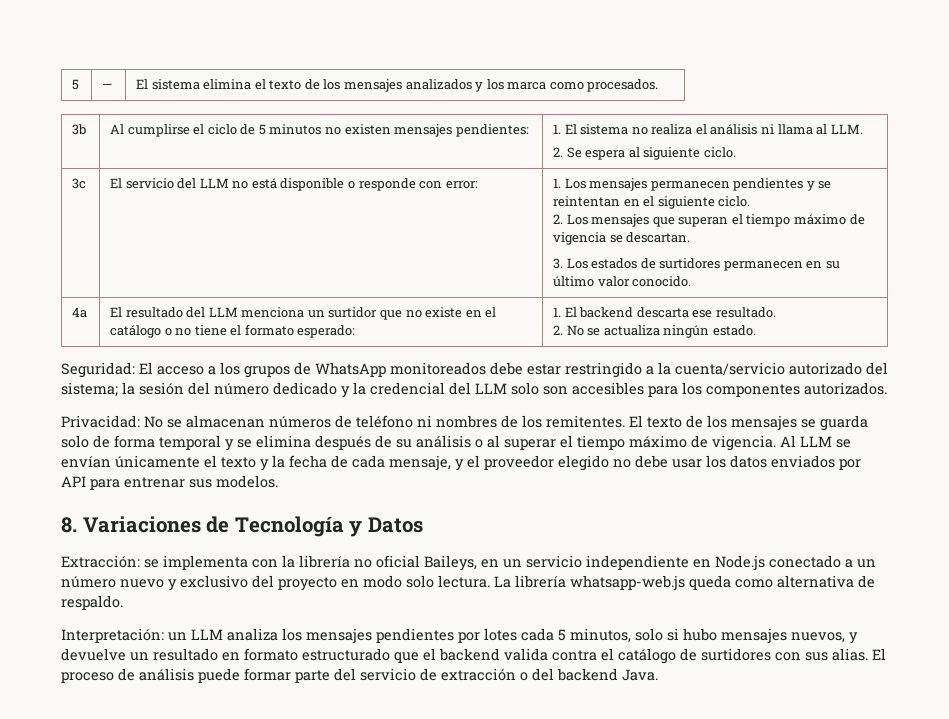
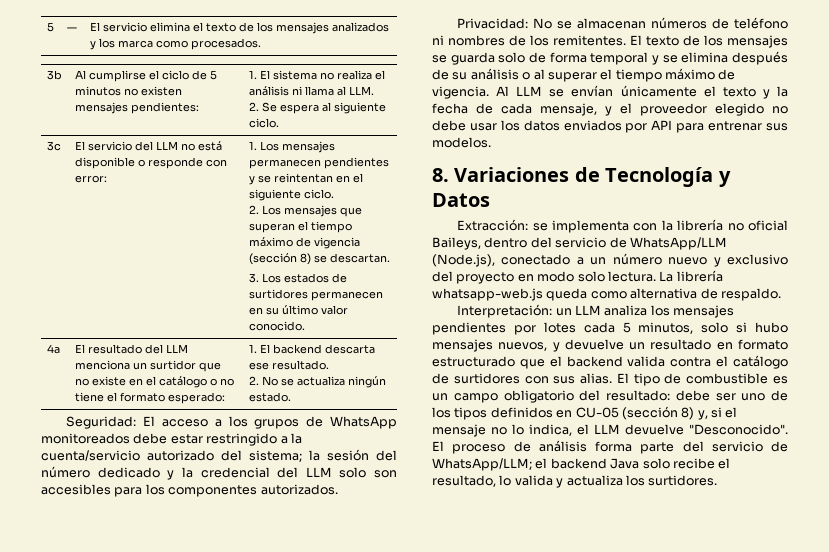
[151,79,200,90] sistema -> [103,22,148,32] servicio
(607, 238) none -> [249,253,312,265] (sección 8)
[481,555,765,571] en un servicio independiente en Node.js -> [484,237,727,250] [432,254,495,267] dentro del servicio de WhatsApp/LLM (Node.js),
(886, 654) none -> [633,373,788,386] [432,390,788,403] [432,406,738,420] [432,424,788,437] [432,441,444,451] tipo de combustible es un campo obligatorio del resultado: debe ser uno de los tipos definidos en CU-05 (sección 8) y, si el mensaje no lo indica, el LLM devuelve "Desconocido". El
[198,668,291,683] puede formar -> [595,441,632,452] forma
[441,668,658,681] extracción o del backend Java. -> [432,458,731,471] [432,475,718,488] WhatsApp/LLM; el backend Java solo recibe el resultado, lo valida y actualiza los surtidores.

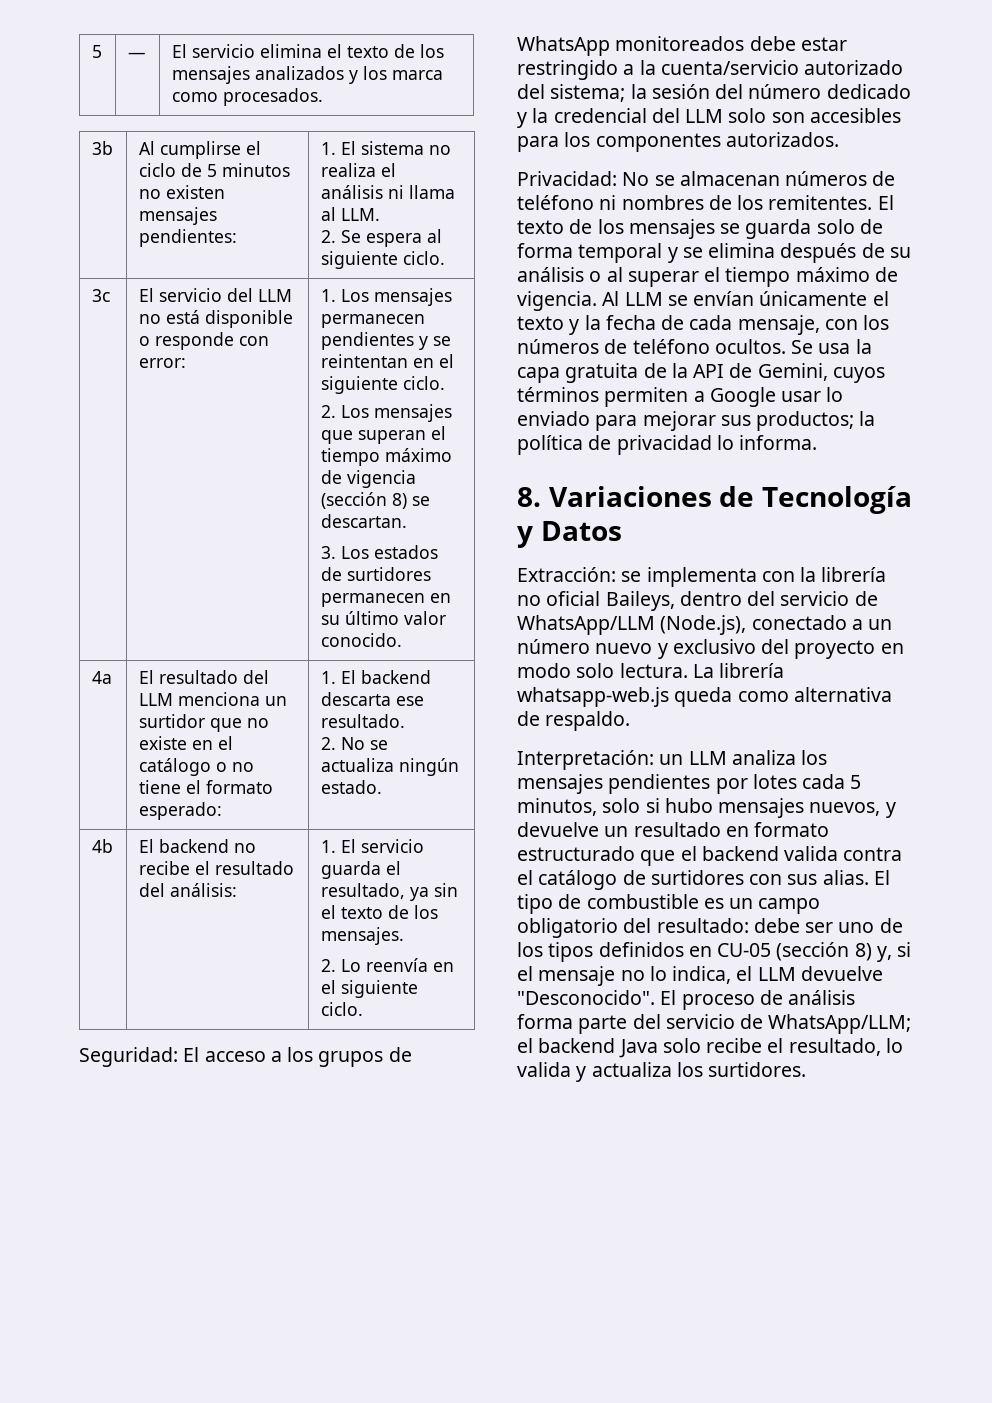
(292, 397) none -> [91,839,113,853] [138,839,256,853] [138,861,294,875] [138,883,237,897] [320,839,424,853] [320,861,401,879] [320,883,458,901] [320,905,438,919] [320,927,404,945] [320,958,454,972] [320,980,418,998] [320,1002,363,1016] // 4b | El backend no recibe el resultado del análisis: | 1. El servicio guarda el resultado, ya sin el texto de los mensajes. // 2. Lo reenvía en el siguiente ciclo.
[605,103,788,116] [432,120,788,133] [432,137,491,148] y el proveedor elegido no debe usar los datos enviados por API para entrenar sus modelos. -> [824,315,890,330] [517,339,872,354] [517,363,885,383] [517,387,844,407] [517,411,876,431] [517,435,818,455] con los números de teléfono ocultos. Se usa la capa gratuita de la API de Gemini, cuyos términos permiten a Google usar lo enviado para mejorar sus productos; la política de privacidad lo informa.

